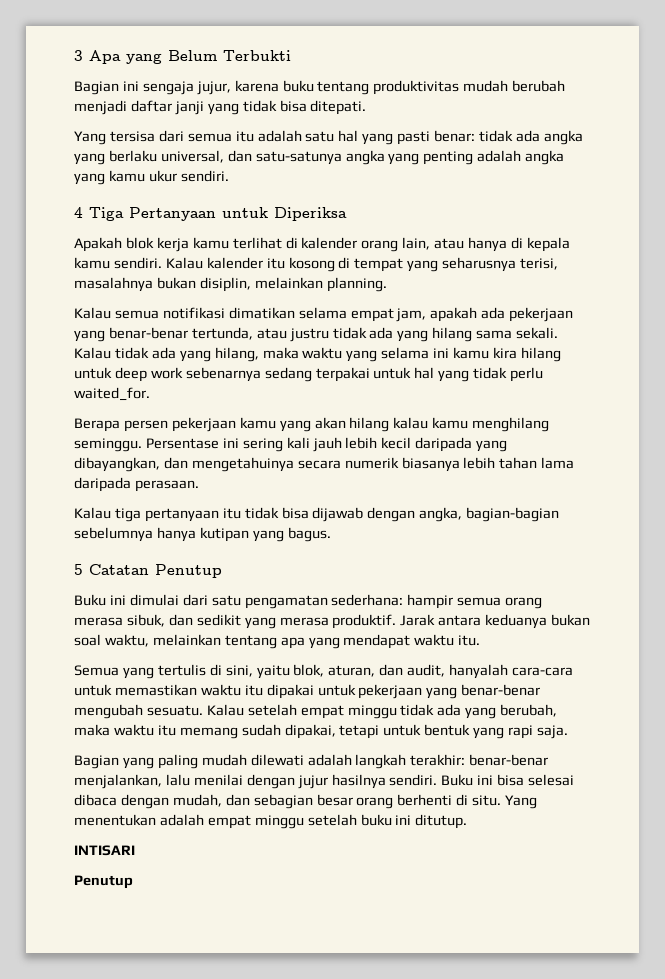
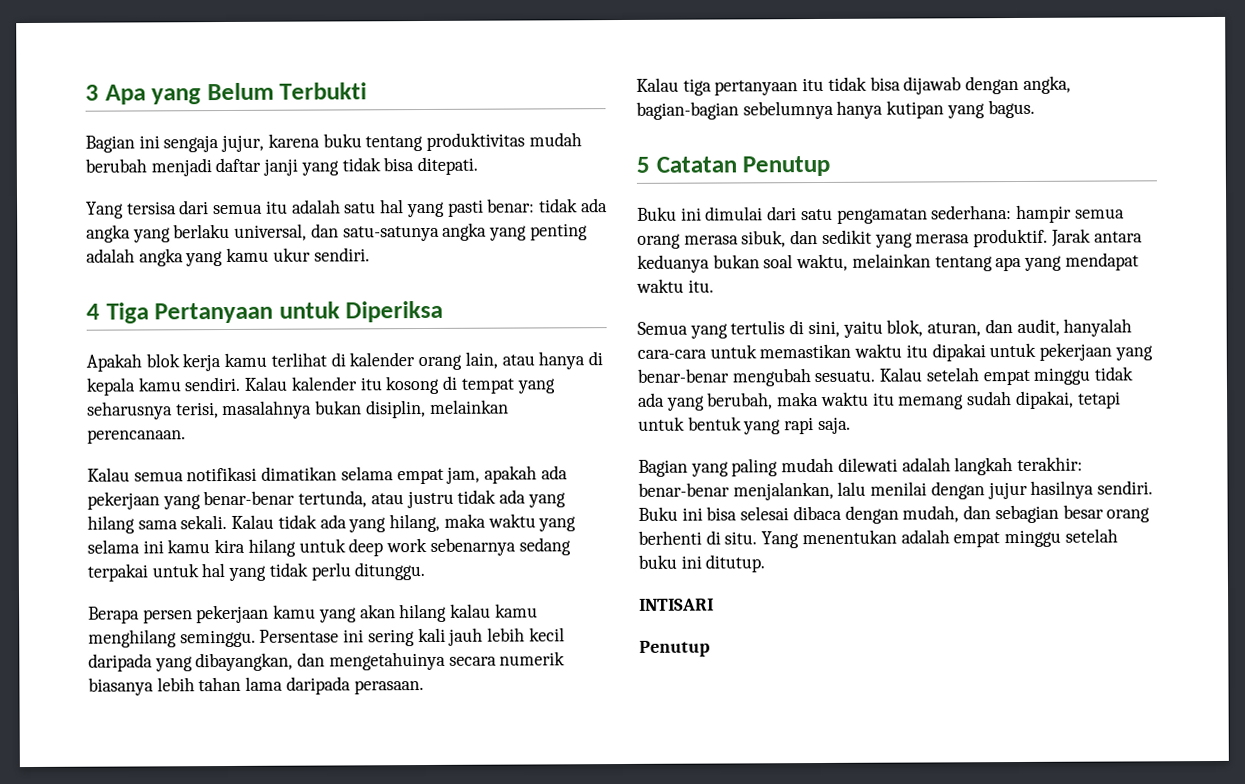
[326,277,387,292] planning. -> [87,429,186,444] perencanaan.
[74,387,150,401] waited_for. -> [354,561,426,581] ditunggu.

